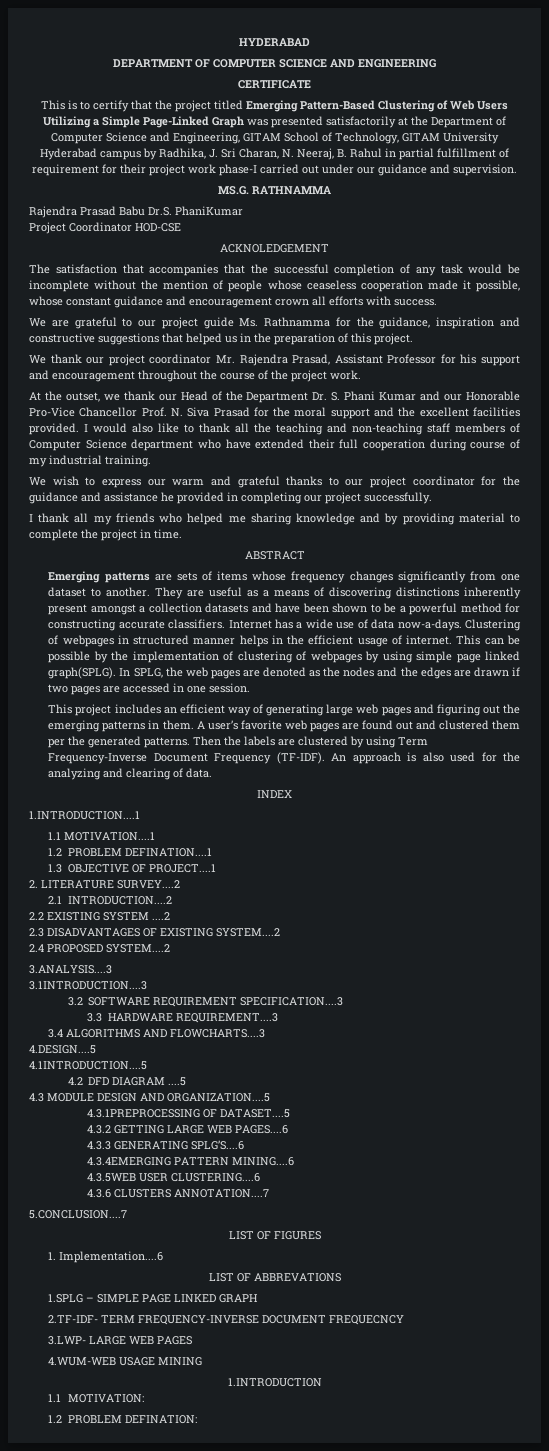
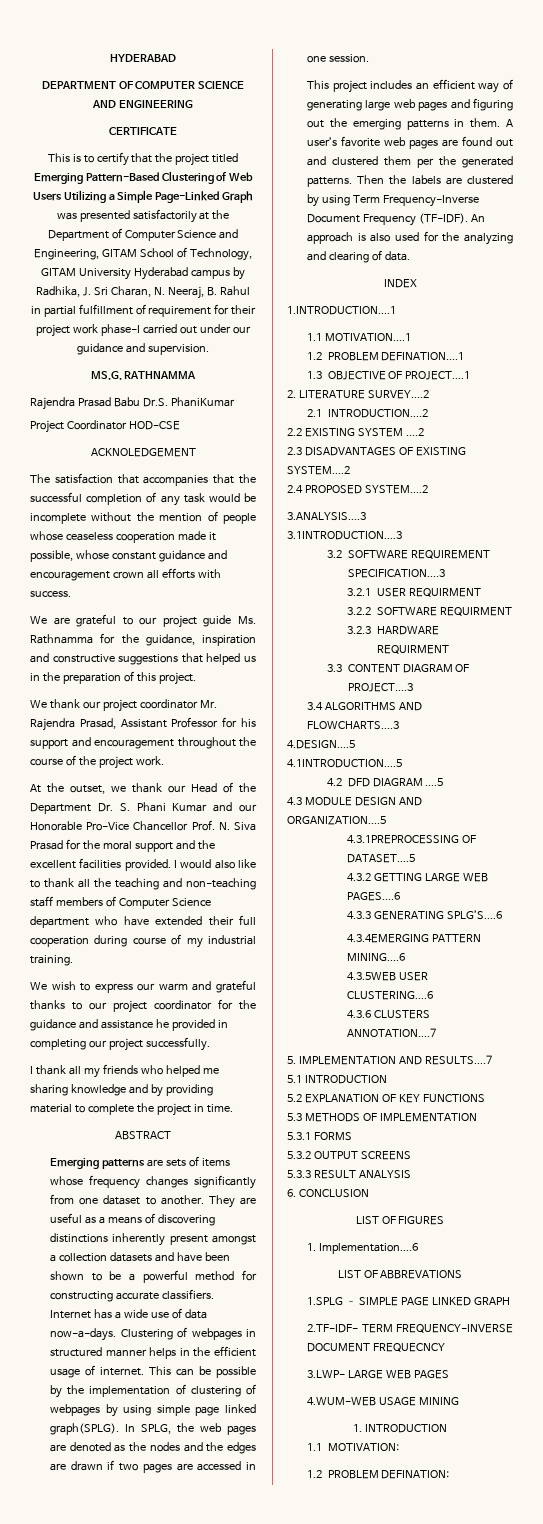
[87,1013,278,1023] 3.3 HARDWARE REQUIREMENT....3 -> [347,588,481,597] [347,607,512,616] [347,626,439,635] [376,645,449,654] [327,664,470,673] [347,683,413,692] 3.2.1 USER REQUIRMENT // 3.2.2 SOFTWARE REQUIRMENT // 3.2.3 HARDWARE REQUIRMENT // 3.3 CONTENT DIAGRAM OF PROJECT....3
[29,1210,127,1219] 5.CONCLUSION....7 -> [287,1055,492,1065] [287,1075,387,1084] [287,1094,485,1103] [287,1113,477,1122] [287,1132,352,1141] [287,1151,411,1160] [287,1170,411,1179] [287,1189,369,1198] 5. IMPLEMENTATION AND RESULTS....7 // 5.1 INTRODUCTION // 5.2 EXPLANATION OF KEY FUNCTIONS // 5.3 METHODS OF IMPLEMENTATION // 5.3.1 FORMS // 5.3.2 OUTPUT SCREENS // 5.3.3 RESULT ANALYSIS // 6. CONCLUSION
[227,1378,322,1387] 1.INTRODUCTION -> [353,1424,447,1433] 1. INTRODUCTION

